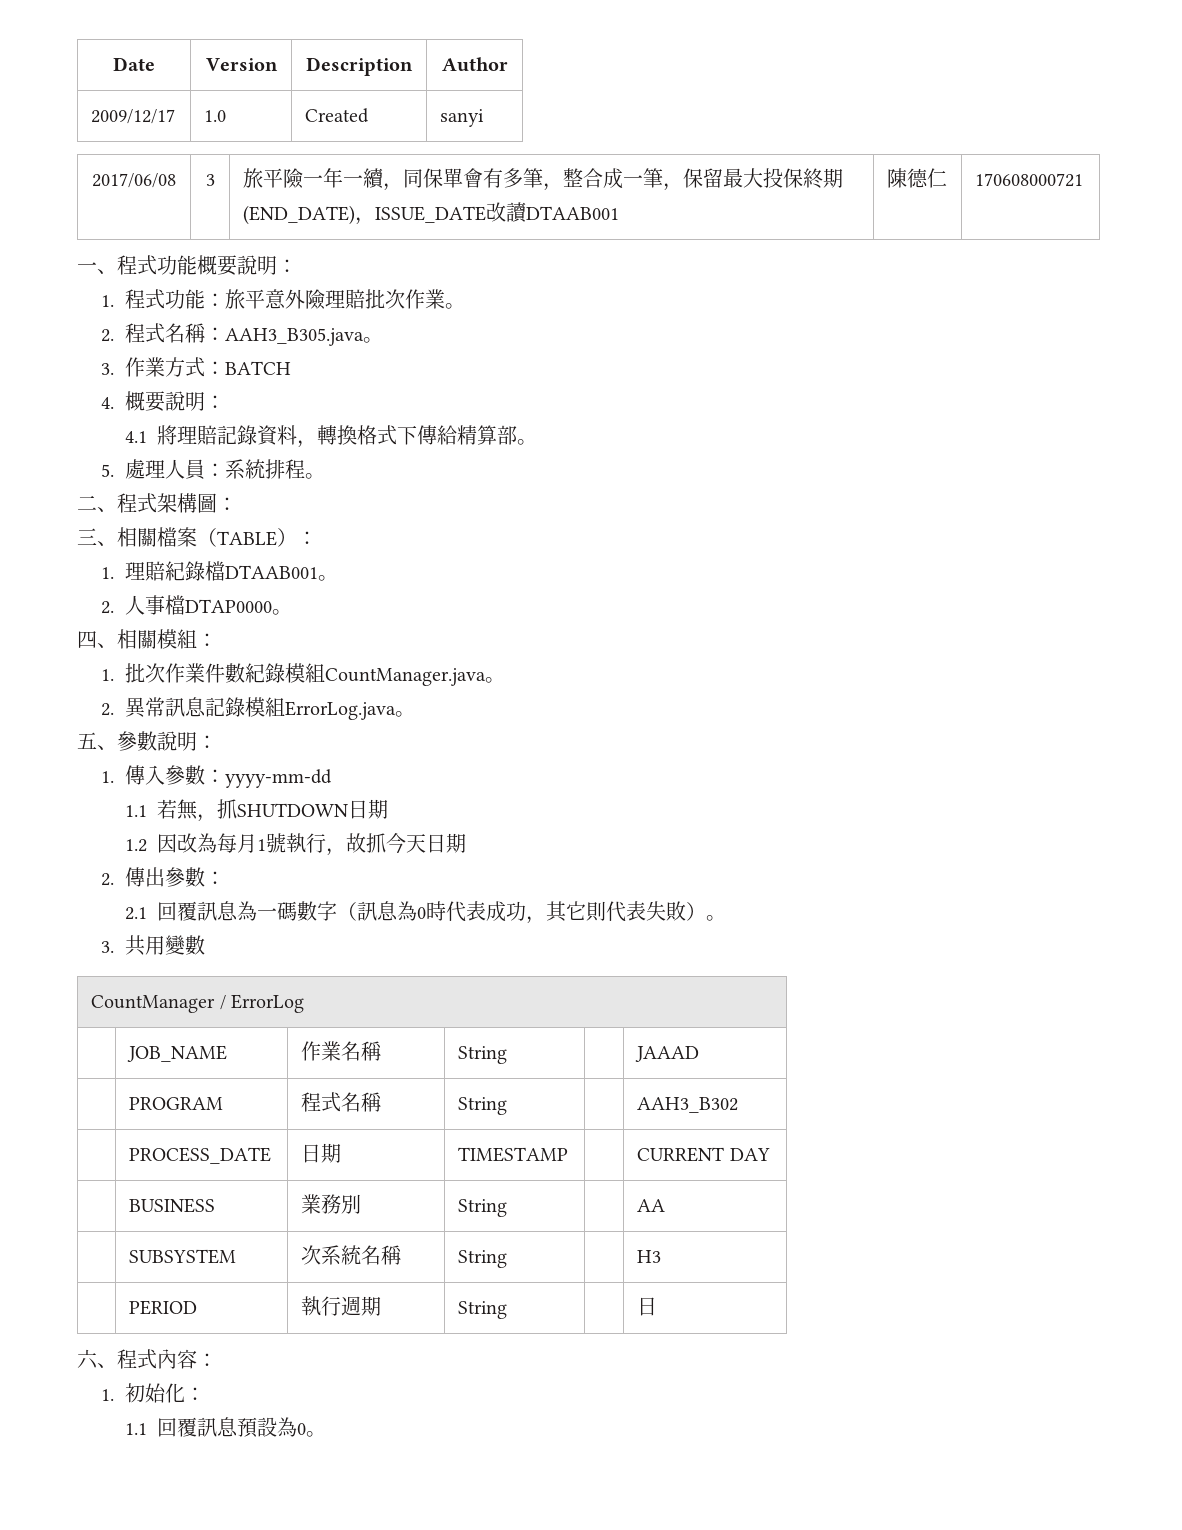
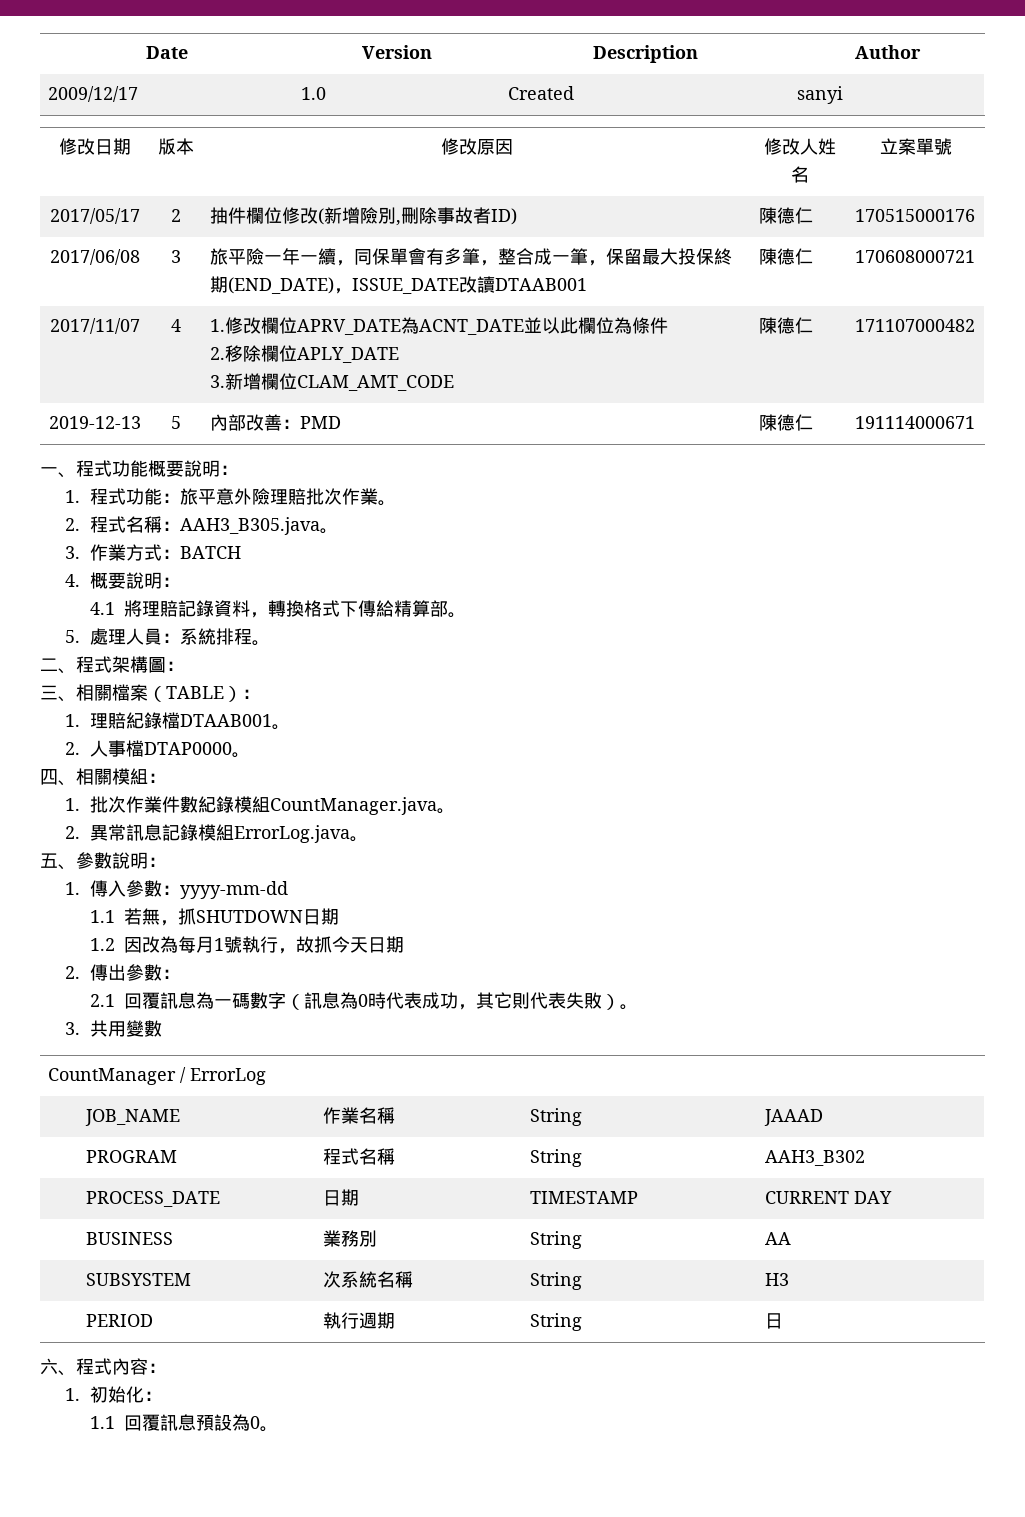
(485, 118) none -> [58,138,131,155] [157,138,194,155] [441,138,513,155] [763,138,836,155] [790,166,809,183] [880,138,952,155] [49,208,140,224] [170,209,181,222] [209,207,517,226] [758,207,813,224] [854,209,975,222] // 修改日期 | 版本 | 修改原因 | 修改人姓名 | 立案單號 // 2017/05/17 | 2 | 抽件欄位修改(新增險別,刪除事故者ID) | 陳德仁 | 170515000176
(1084, 180) none -> [49,318,140,334] [170,319,181,332] [209,317,668,335] [209,345,399,363] [209,373,454,391] [758,317,813,334] [854,319,975,332] [48,416,141,429] [170,416,181,429] [209,414,341,431] [758,414,813,431] [854,416,975,429] // 2017/11/07 | 4 | 1.修改欄位APRV_DATE為ACNT_DATE並以此欄位為條件 // 2.移除欄位APLY_DATE // 3.新增欄位CLAM_AMT_CODE | 陳德仁 | 171107000482 // 2019-12-13 | 5 | 內部改善：PMD | 陳德仁 | 191114000671

